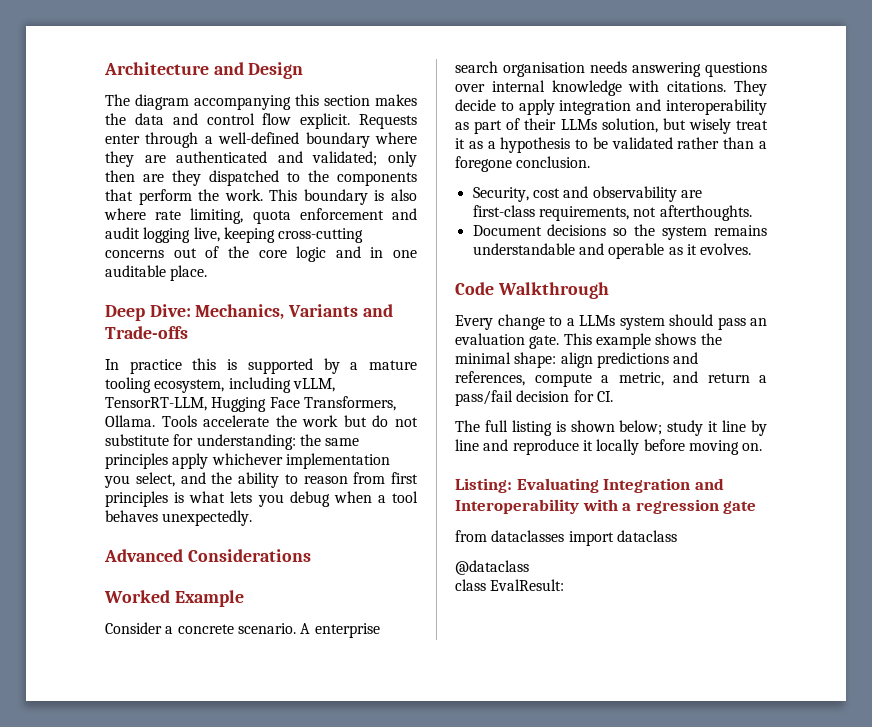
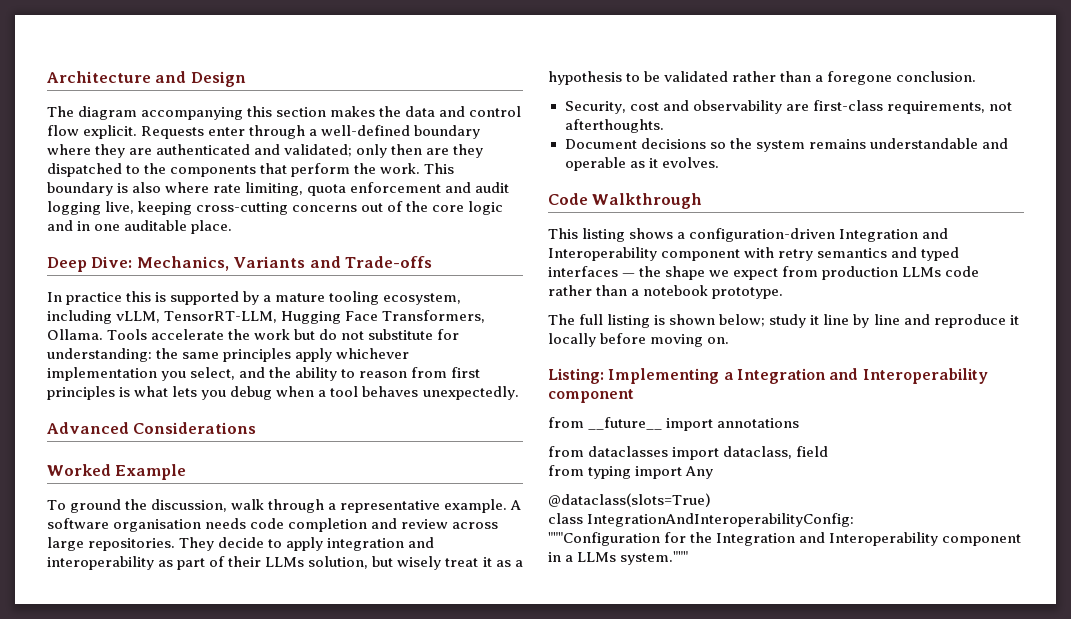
[105,622,380,638] [455,61,767,77] [455,80,727,96] Consider a concrete scenario. A enterprise search organisation needs answering questions over internal knowledge with citations. -> [47,499,522,513] [47,518,499,532] [47,537,176,551] To ground the discussion, walk through a representative example. A software organisation needs code completion and review across large repositories.
[455,314,767,330] [455,333,722,349] [455,352,699,368] [455,371,767,387] [455,390,613,406] Every change to a LLMs system should pass an evaluation gate. This example shows the minimal shape: align predictions and references, compute a metric, and return a pass/fail decision for CI. -> [548,228,949,242] [548,247,960,261] [548,266,980,280] [548,285,784,299] This listing shows a configuration-driven Integration and Interoperability component with retry semantics and typed interfaces — the shape we expect from production LLMs code rather than a notebook prototype.
[516,478,724,493] [455,499,757,514] [455,530,677,546] [455,560,529,575] [455,579,565,591] Evaluating Integration and Interoperability with a regression gate // from dataclasses import dataclass // @dataclass // class EvalResult: -> [608,368,988,384] [548,389,634,403] [548,417,800,431] [548,446,829,460] [548,465,714,479] [548,493,711,507] [548,513,855,527] [548,532,1022,546] [548,551,689,565] Implementing a Integration and Interoperability component // from __future__ import annotations // from dataclasses import dataclass, field // from typing import Any // @dataclass(slots=True) // class IntegrationAndInteroperabilityConfig: // """Configuration for the Integration and Interoperability component in a LLMs system."""

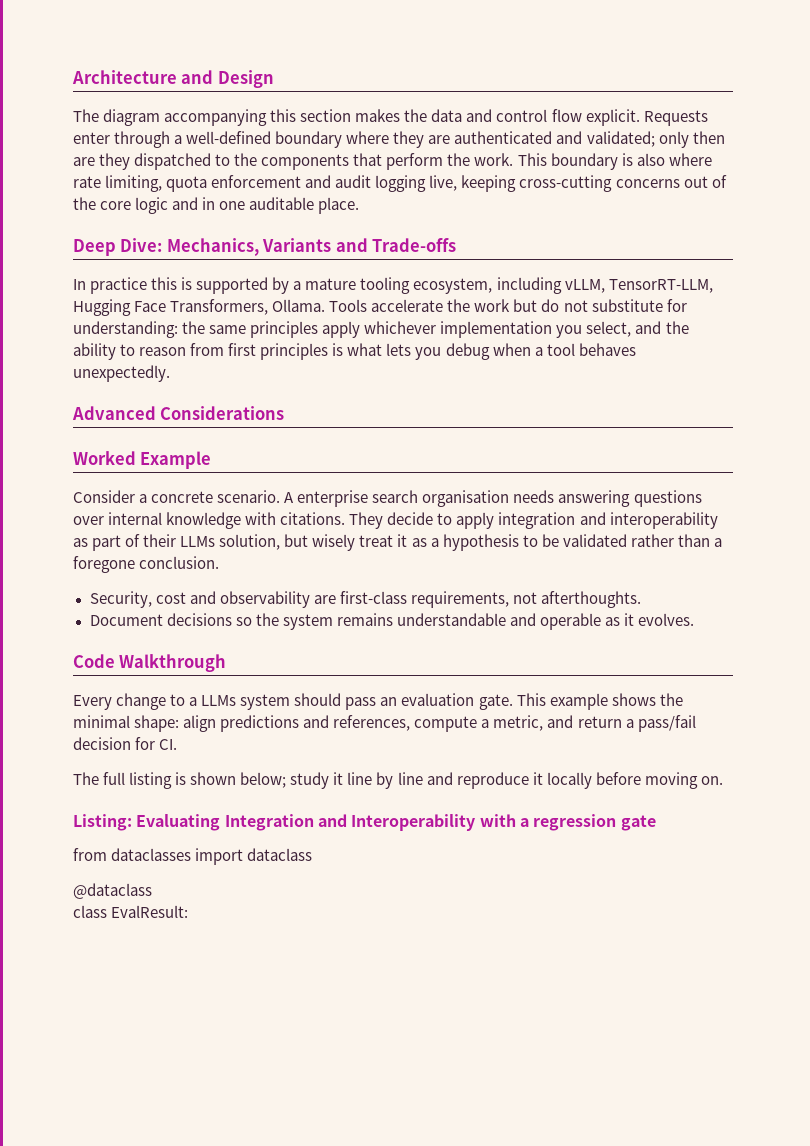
[47,499,522,513] [47,518,499,532] [47,537,176,551] To ground the discussion, walk through a representative example. A software organisation needs code completion and review across large repositories. -> [73,490,702,507] [73,512,346,529] Consider a concrete scenario. A enterprise search organisation needs answering questions over internal knowledge with citations.
[548,228,949,242] [548,247,960,261] [548,266,980,280] [548,285,784,299] This listing shows a configuration-driven Integration and Interoperability component with retry semantics and typed interfaces — the shape we expect from production LLMs code rather than a notebook prototype. -> [73,693,683,710] [73,715,696,732] [73,737,178,750] Every change to a LLMs system should pass an evaluation gate. This example shows the minimal shape: align predictions and references, compute a metric, and return a pass/fail decision for CI.
[608,368,988,384] [548,389,634,403] [548,417,800,431] [548,446,829,460] [548,465,714,479] [548,493,711,507] [548,513,855,527] [548,532,1022,546] [548,551,689,565] Implementing a Integration and Interoperability component // from __future__ import annotations // from dataclasses import dataclass, field // from typing import Any // @dataclass(slots=True) // class IntegrationAndInteroperabilityConfig: // """Configuration for the Integration and Interoperability component in a LLMs system.""" -> [136,814,656,831] [73,848,313,865] [73,883,152,899] [73,905,189,918] Evaluating Integration and Interoperability with a regression gate // from dataclasses import dataclass // @dataclass // class EvalResult:

